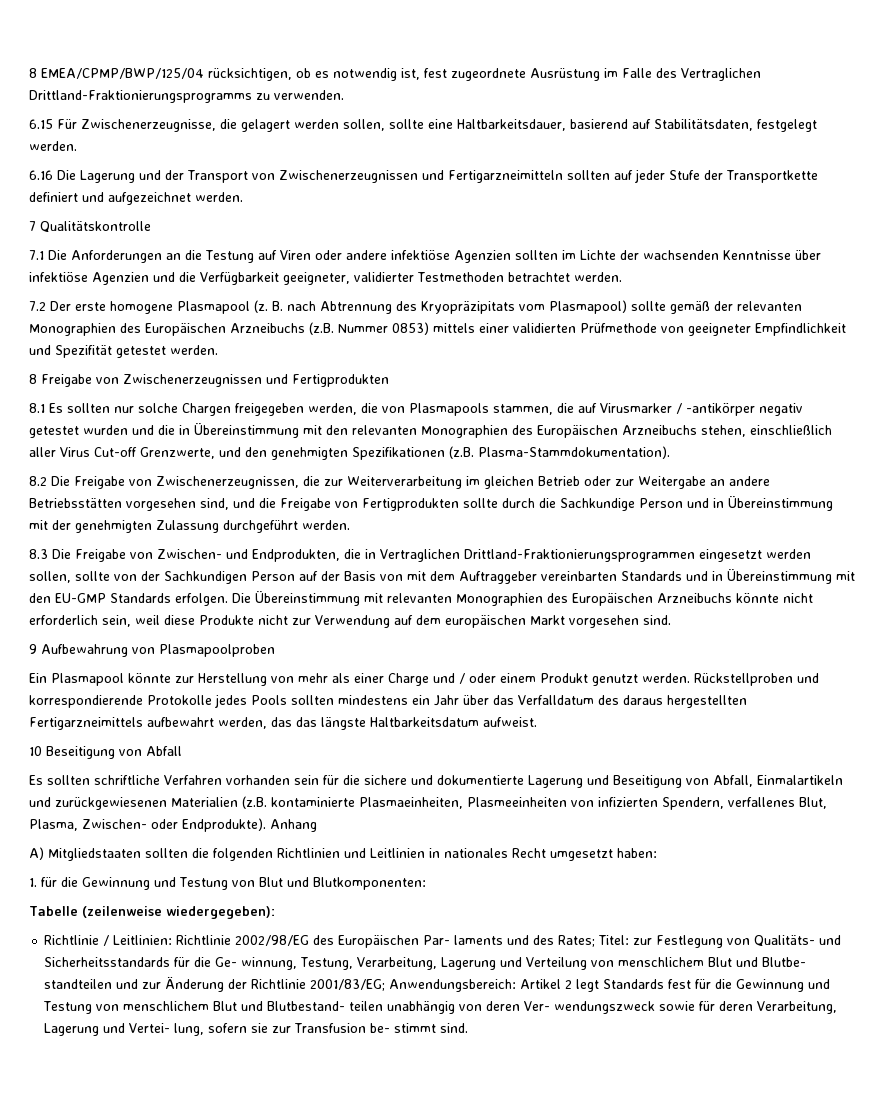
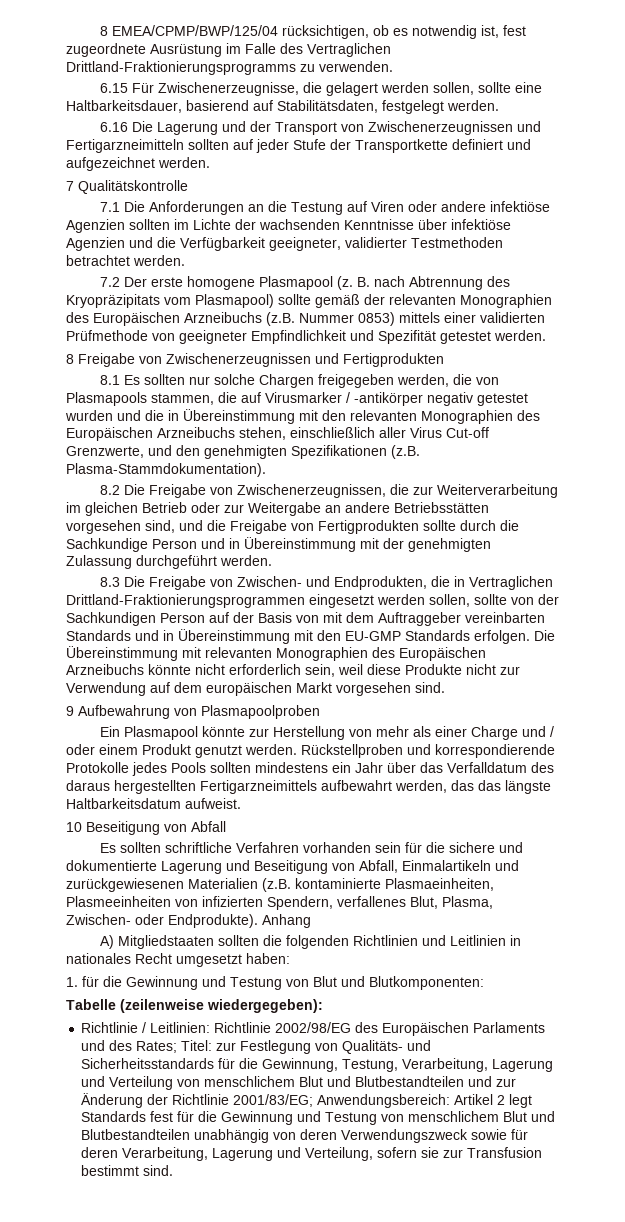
[423,935,504,945] Par- laments -> [473,1022,546,1033] Parlaments
[215,957,298,970] Ge- winnung, -> [262,1058,339,1072] Gewinnung,
[762,957,807,967] [44,979,113,989] Blutbe- standteilen -> [355,1076,465,1087] Blutbestandteilen
[267,1001,384,1011] Blutbestand- teilen -> [81,1129,191,1140] Blutbestandteilen
[524,1001,656,1014] Ver- wendungszweck -> [341,1129,469,1143] Verwendungszweck
[129,1023,205,1036] Vertei- lung, -> [305,1147,374,1161] Verteilung,
[370,1023,437,1033] be- stimmt -> [81,1165,140,1176] bestimmt

